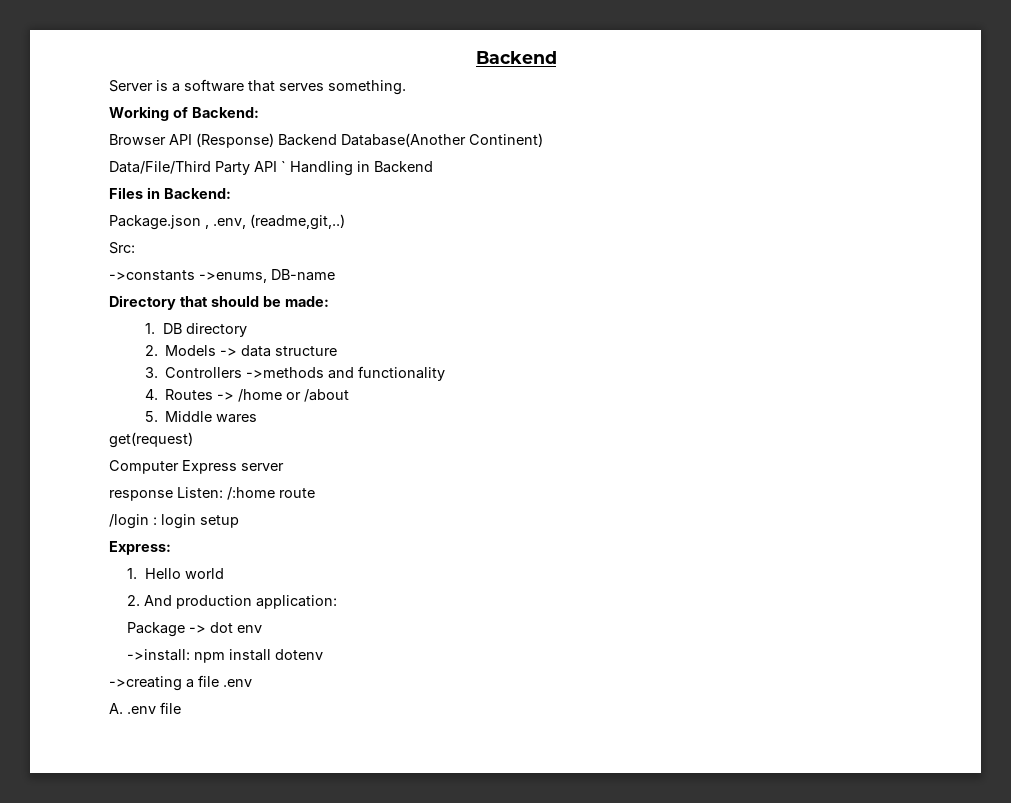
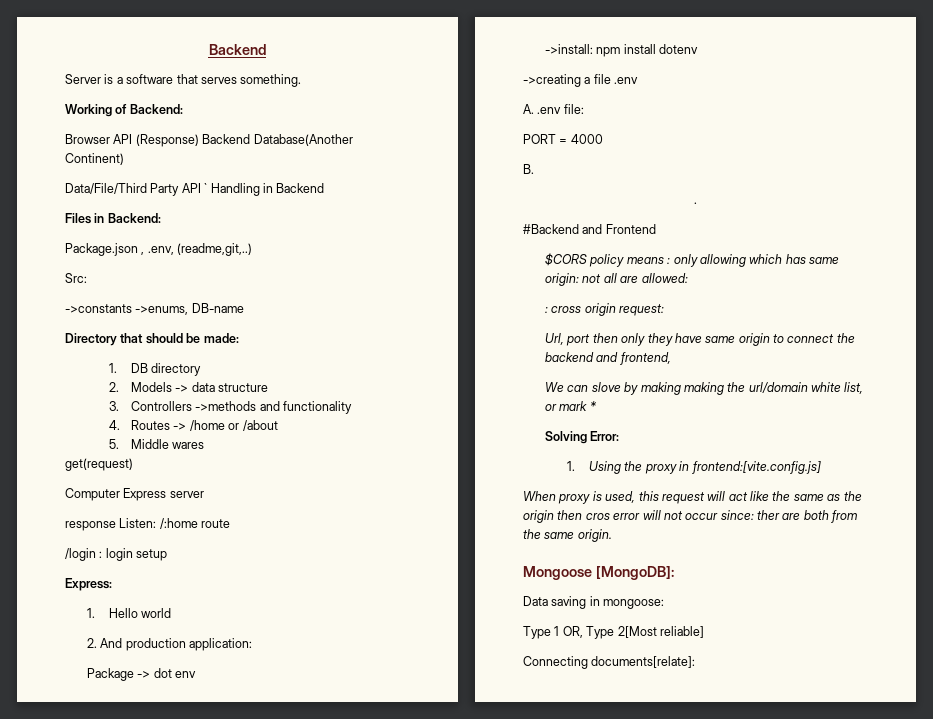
[160,702,181,714] file -> [563,104,584,114] [523,134,603,144] [523,164,534,174] [694,202,697,204] [523,224,656,234] [545,253,840,267] [545,273,688,286] [545,303,665,316] [545,333,855,346] [545,352,671,365] [545,382,864,395] [545,401,597,411] [545,431,620,444] [567,461,821,474] [523,491,862,504] [523,510,859,523] [523,529,612,542] [523,566,674,580] [523,596,665,609] [523,626,704,639] [523,656,696,669] file: // PORT = 4000 // B. // . // #Backend and Frontend // $CORS policy means : only allowing which has same origin: not all are allowed: // : cross origin request: // Url, port then only they have same origin to connect the backend and frontend, // We can slove by making making the url/domain white list, or mark * // Solving Error: // 1. Using the proxy in frontend:[vite.config.js] // When proxy is used, this request will act like the same as the origin then cros error will not occur since: ther are both from the same origin. // Mongoose [MongoDB]: // Data saving in mongoose: // Type 1 OR, Type 2[Most reliable] // Connecting documents[relate]:

